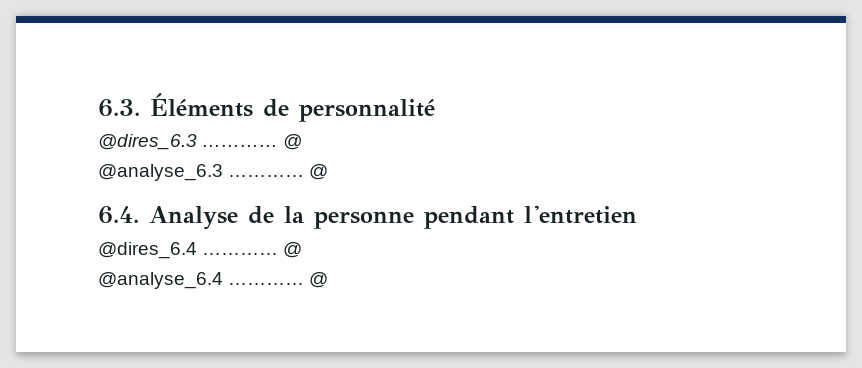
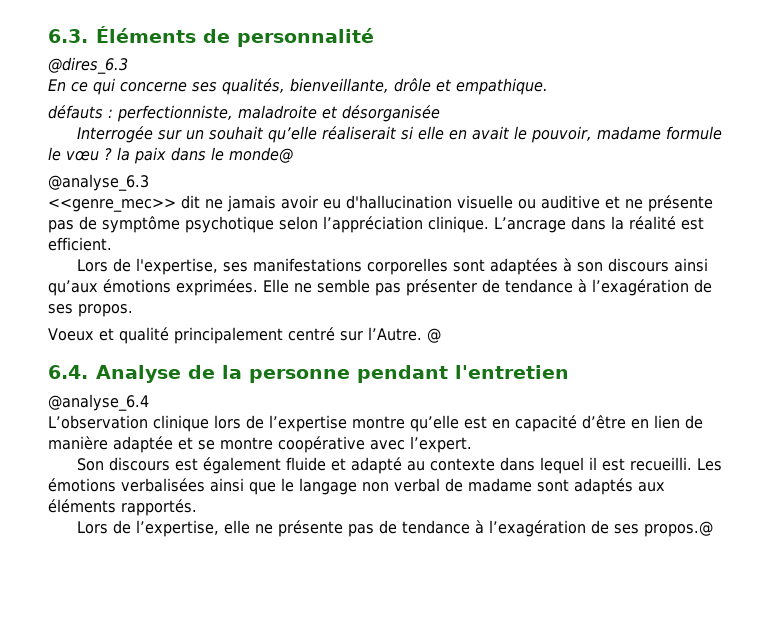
[202,134,303,150] [98,164,305,181] ………… @ // @analyse_6.3 ………… -> [48,78,548,95] [48,105,440,122] [77,126,723,143] [48,147,293,164] [48,174,149,191] [48,195,713,212] [48,216,704,233] [48,237,112,251] [77,258,709,275] [48,279,712,296] [48,304,133,317] [48,327,422,344] // En ce qui concerne ses qualités, bienveillante, drôle et empathique. // défauts : perfectionniste, maladroite et désorganisée // Interrogée sur un souhait qu’elle réaliserait si elle en avait le pouvoir, madame formule le vœu ? la paix dans le monde@ // @analyse_6.3 // <<genre_mec>> dit ne jamais avoir eu d'hallucination visuelle ou auditive et ne présente pas de symptôme psychotique selon l’appréciation clinique. L’ancrage dans la réalité est efficient. // Lors de l'expertise, ses manifestations corporelles sont adaptées à son discours ainsi qu’aux émotions exprimées. Elle ne semble pas présenter de tendance à l’exagération de ses propos. // Voeux et qualité principalement centré sur l’Autre.
[98,242,303,259] [98,272,329,289] @dires_6.4 ………… @ // @analyse_6.4 ………… @ -> [48,394,149,411] [48,415,703,432] [48,436,472,453] [77,457,723,474] [48,478,665,495] [48,499,197,516] [77,520,714,537] @analyse_6.4 // L’observation clinique lors de l’expertise montre qu’elle est en capacité d’être en lien de manière adaptée et se montre coopérative avec l’expert. // Son discours est également fluide et adapté au contexte dans lequel il est recueilli. Les émotions verbalisées ainsi que le langage non verbal de madame sont adaptés aux éléments rapportés. // Lors de l’expertise, elle ne présente pas de tendance à l’exagération de ses propos.@

